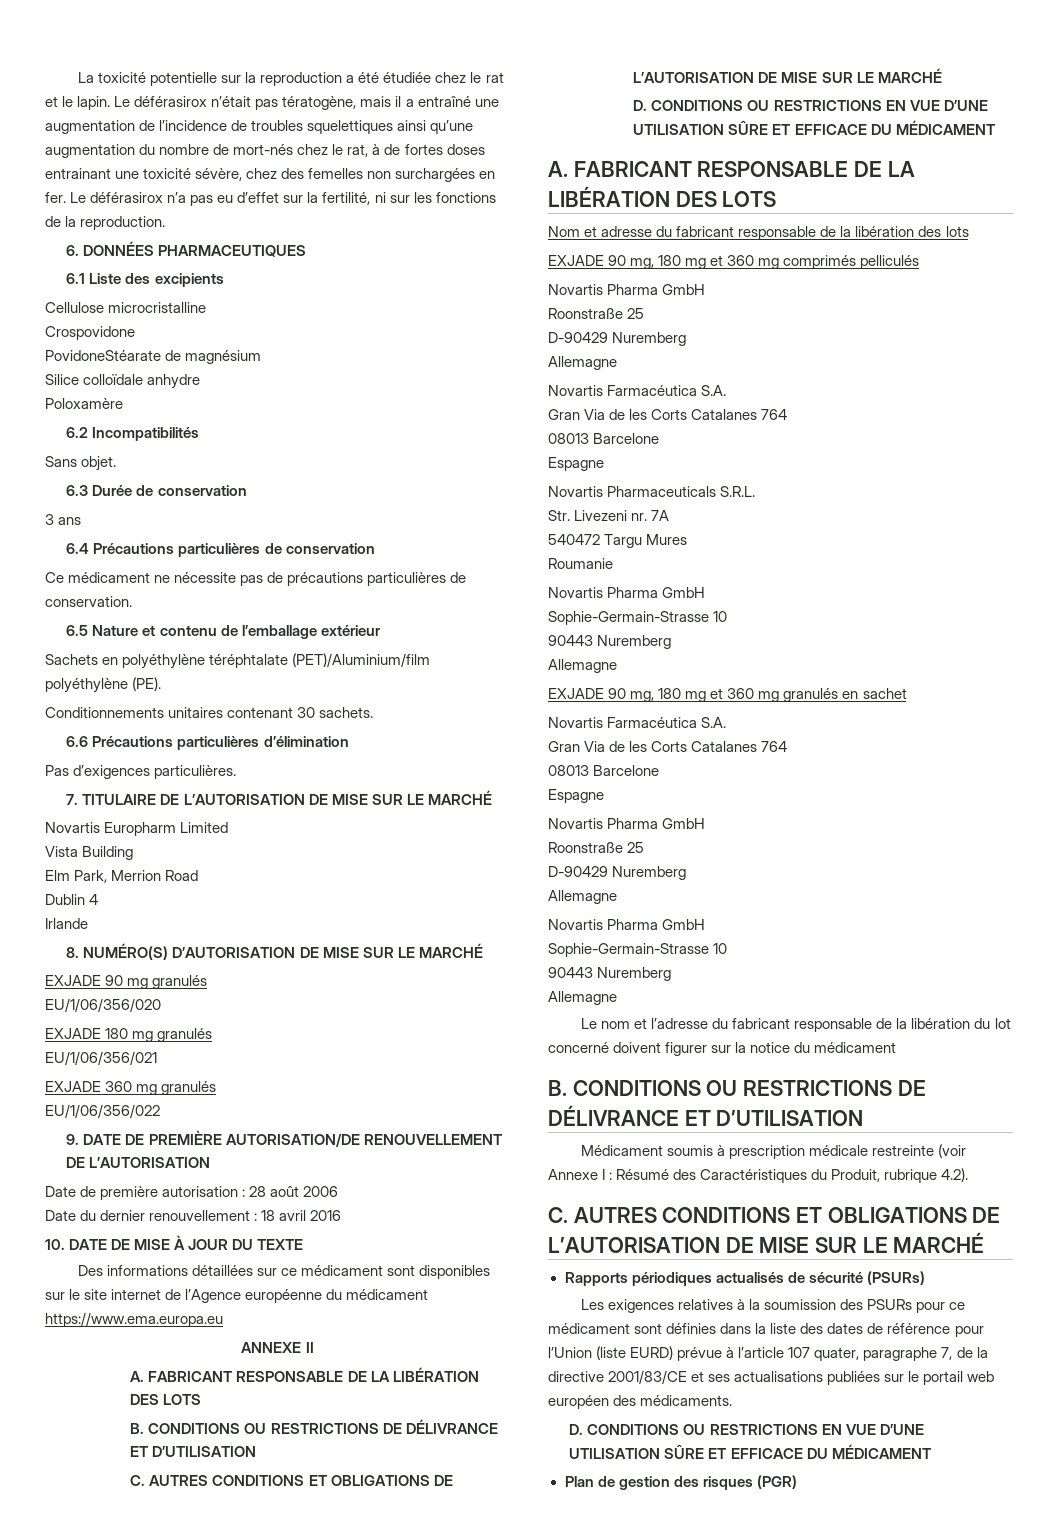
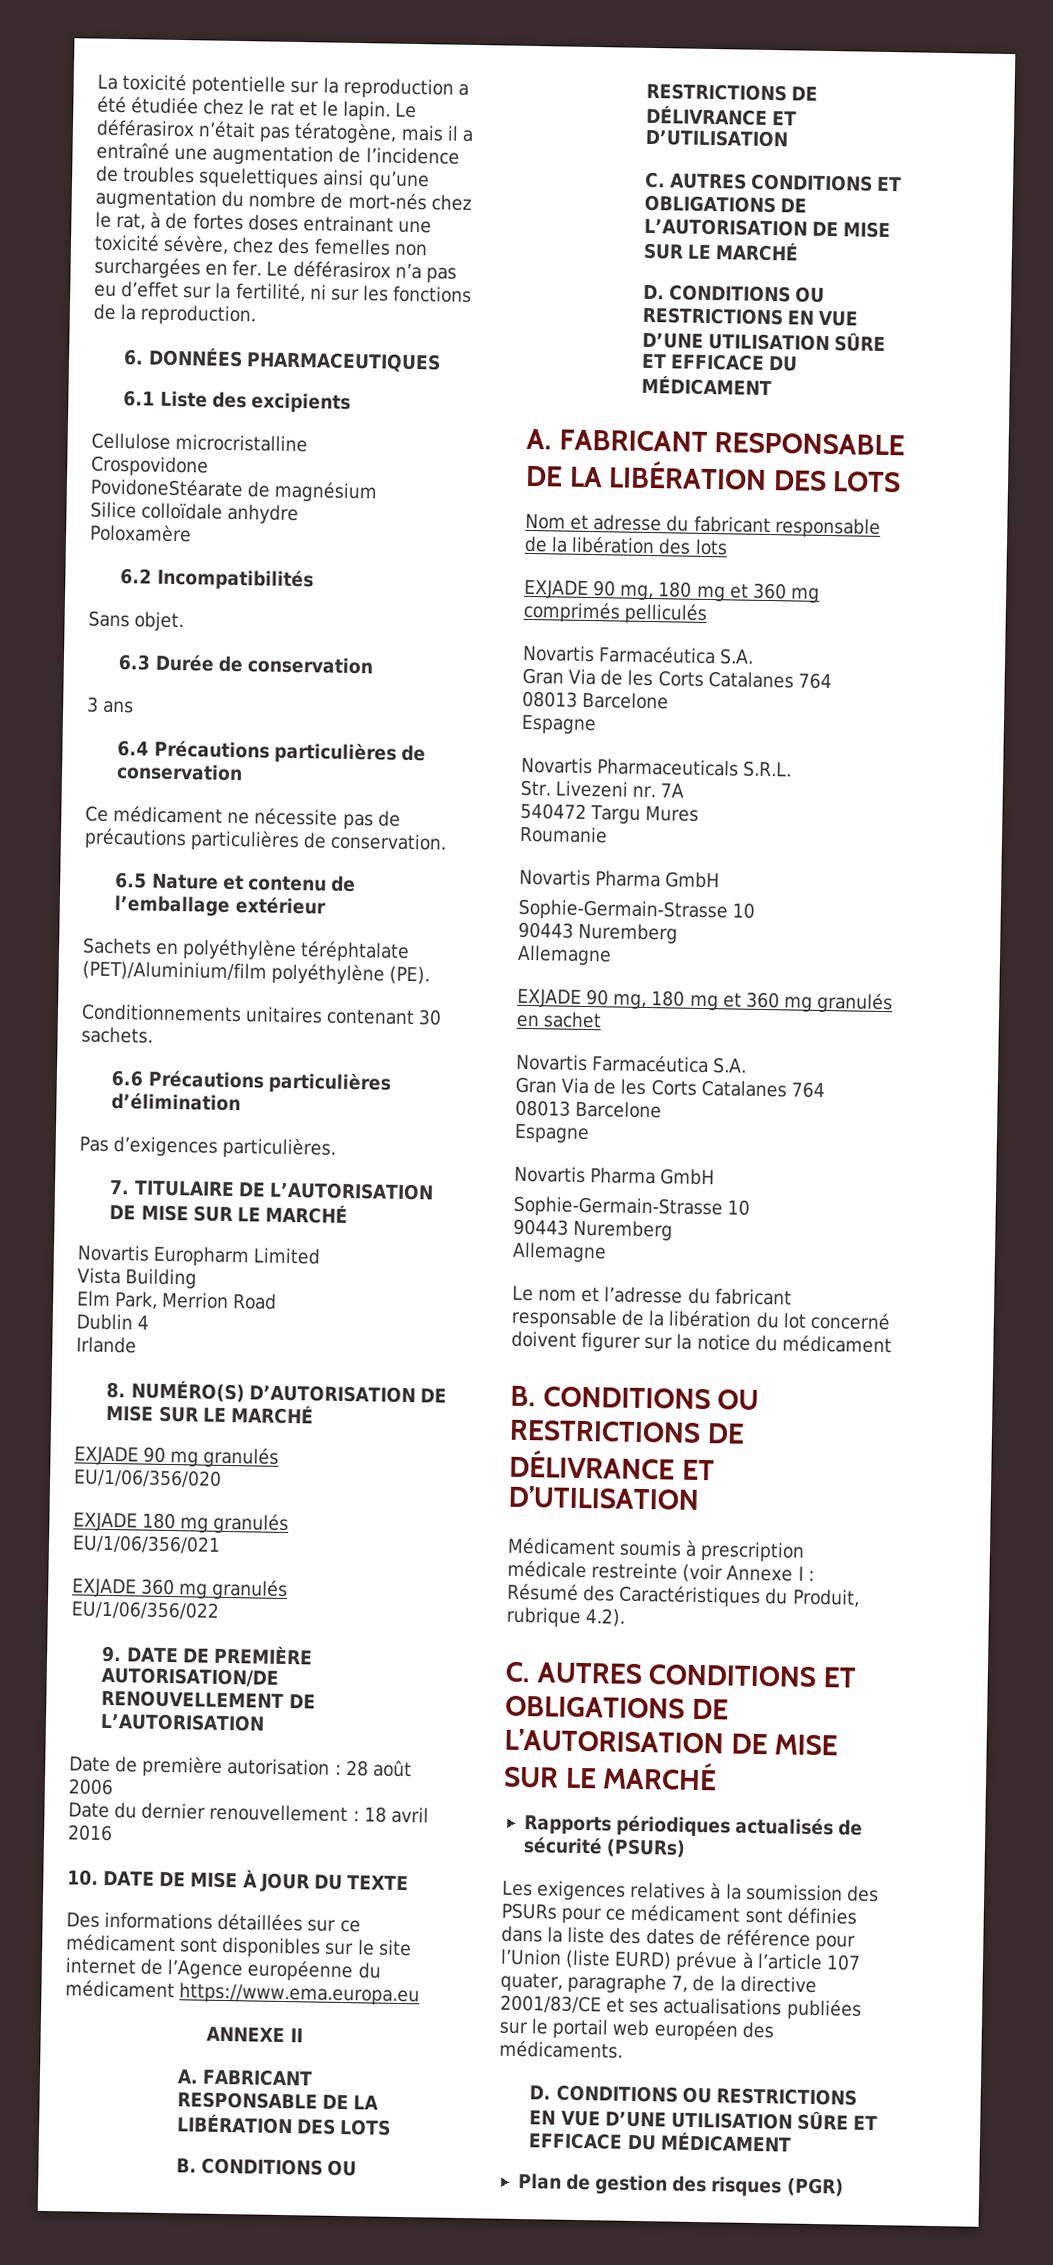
[548,284,706,295] [548,308,645,319] [548,332,687,346] [548,356,617,370] // Novartis Pharma GmbH // Roonstraße 25 // D-90429 Nuremberg // Allemagne -> (708, 613) none
[548,842,645,853] [548,866,687,880] [548,890,617,904] [548,919,706,930] // Roonstraße 25 // D-90429 Nuremberg // Allemagne // Novartis Pharma GmbH -> (716, 1177) none

